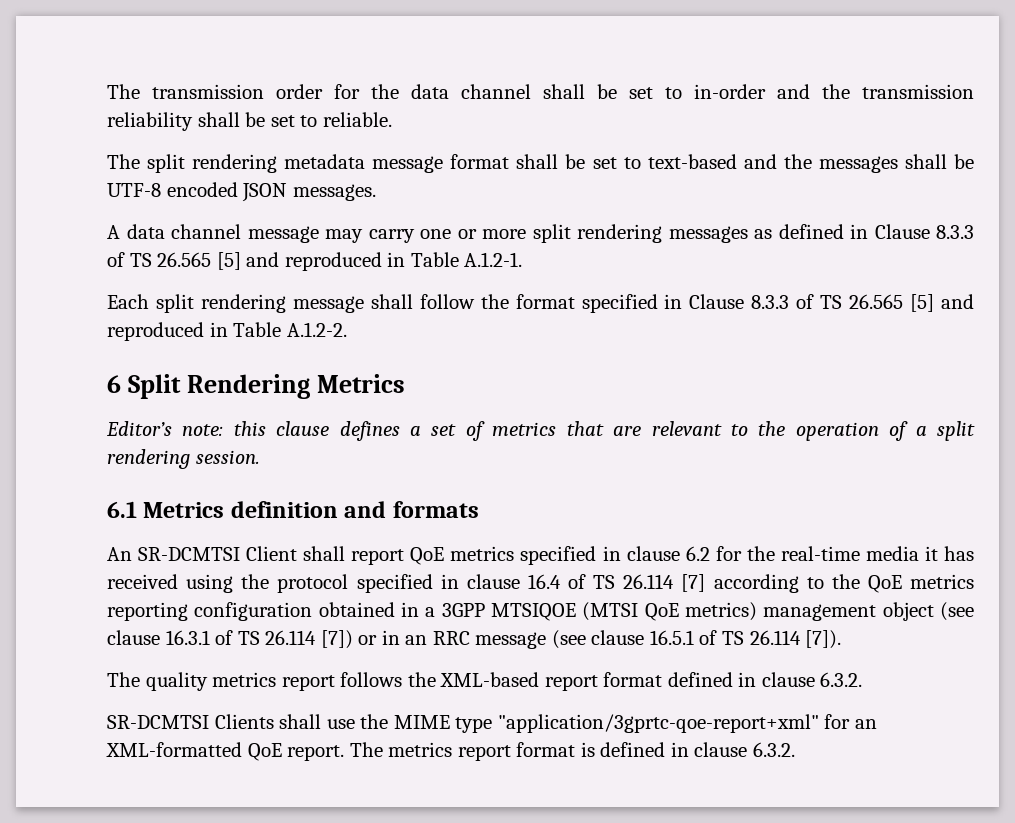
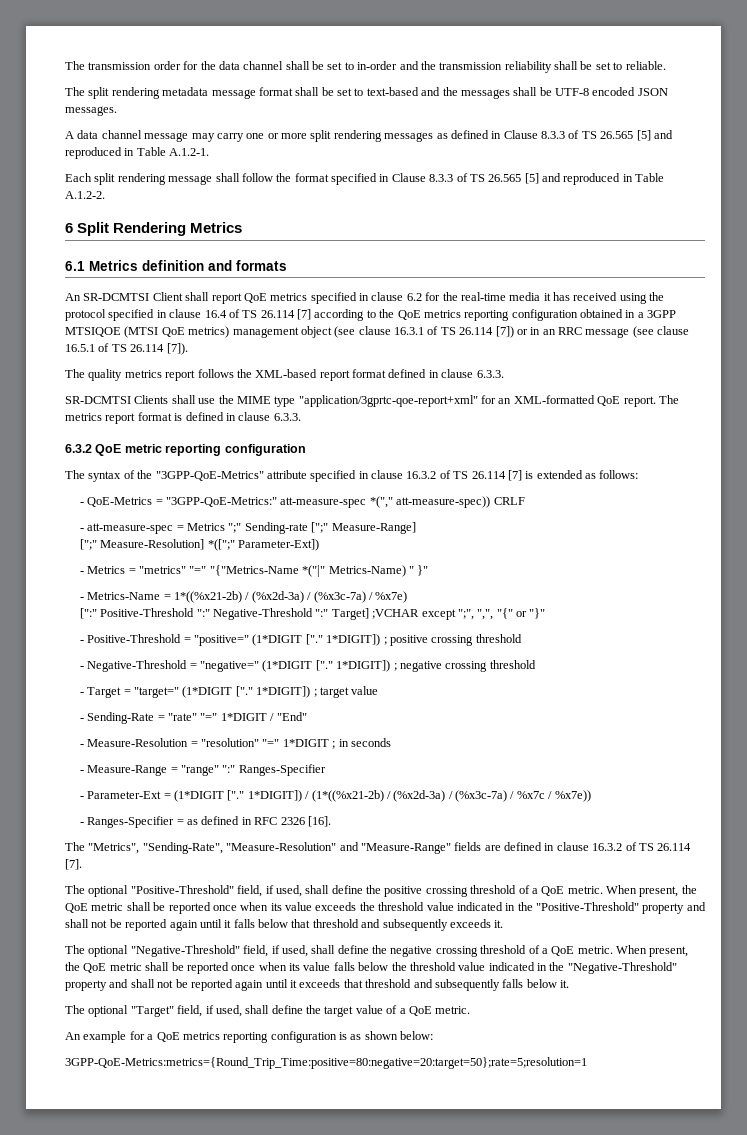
[106,421,975,441] [107,449,260,469] // Editor’s note: this clause defines a set of metrics that are relevant to the operation of a split rendering session. -> (243, 227) none
[820,672,863,687] 6.3.2. -> [476,370,504,378] 6.3.3.
[752,742,795,757] 6.3.2. -> [273,413,301,421] [65,444,306,456] [65,470,639,482] [79,496,525,508] [79,522,416,534] [79,539,320,551] [79,565,429,577] [79,591,408,603] [79,608,546,620] [79,634,522,646] [79,660,536,672] [79,686,379,698] [79,712,307,724] [79,738,391,749] [79,764,326,776] [79,790,591,802] [79,816,331,828] [65,842,692,854] [65,859,82,870] [65,885,697,897] [65,902,706,914] [65,919,504,931] [65,945,689,957] [65,962,677,974] [65,979,569,991] [65,1005,471,1017] [65,1031,434,1043] [65,1057,587,1069] 6.3.3. // 6.3.2 QoE metric reporting configuration // The syntax of the "3GPP-QoE-Metrics" attribute specified in clause 16.3.2 of TS 26.114 [7] is extended as follows: // - QoE-Metrics = "3GPP-QoE-Metrics:" att-measure-spec *("," att-measure-spec)) CRLF // - att-measure-spec = Metrics ";" Sending-rate [";" Measure-Range] // [";" Measure-Resolution] *([";" Parameter-Ext]) // - Metrics = "metrics" "=" "{"Metrics-Name *("|" Metrics-Name) " }" // - Metrics-Name = 1*((%x21-2b) / (%x2d-3a) / (%x3c-7a) / %x7e) // [":" Positive-Threshold ":" Negative-Threshold ":" Target] ;VCHAR except ";", ",", "{" or "}" // - Positive-Threshold = "positive=" (1*DIGIT ["." 1*DIGIT]) ; positive crossing threshold // - Negative-Threshold = "negative=" (1*DIGIT ["." 1*DIGIT]) ; negative crossing threshold // - Target = "target=" (1*DIGIT ["." 1*DIGIT]) ; target value // - Sending-Rate = "rate" "=" 1*DIGIT / "End" // - Measure-Resolution = "resolution" "=" 1*DIGIT ; in seconds // - Measure-Range = "range" ":" Ranges-Specifier // - Parameter-Ext = (1*DIGIT ["." 1*DIGIT]) / (1*((%x21-2b) / (%x2d-3a) / (%x3c-7a) / %x7c / %x7e)) // - Ranges-Specifier = as defined in RFC 2326 [16]. // The "Metrics", "Sending-Rate", "Measure-Resolution" and "Measure-Range" fields are defined in clause 16.3.2 of TS 26.114 [7]. // The optional "Positive-Threshold" field, if used, shall define the positive crossing threshold of a QoE metric. When present, the QoE metric shall be reported once when its value exceeds the threshold value indicated in the "Positive-Threshold" property and shall not be reported again until it falls below that threshold and subsequently exceeds it. // The optional "Negative-Threshold" field, if used, shall define the negative crossing threshold of a QoE metric. When present, the QoE metric shall be reported once when its value falls below the threshold value indicated in the "Negative-Threshold" property and shall not be reported again until it exceeds that threshold and subsequently falls below it. // The optional "Target" field, if used, shall define the target value of a QoE metric. // An example for a QoE metrics reporting configuration is as shown below: // 3GPP-QoE-Metrics:metrics={Round_Trip_Time:positive=80:negative=20:target=50};rate=5;resolution=1

